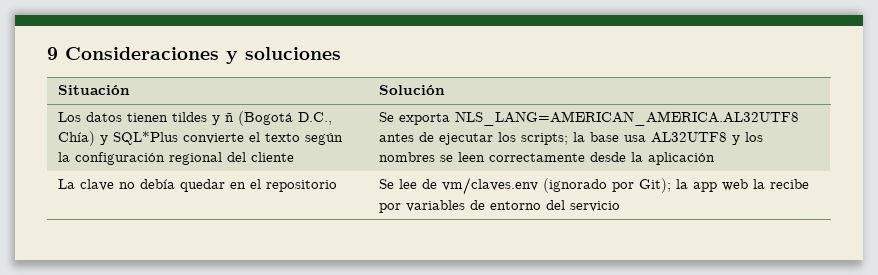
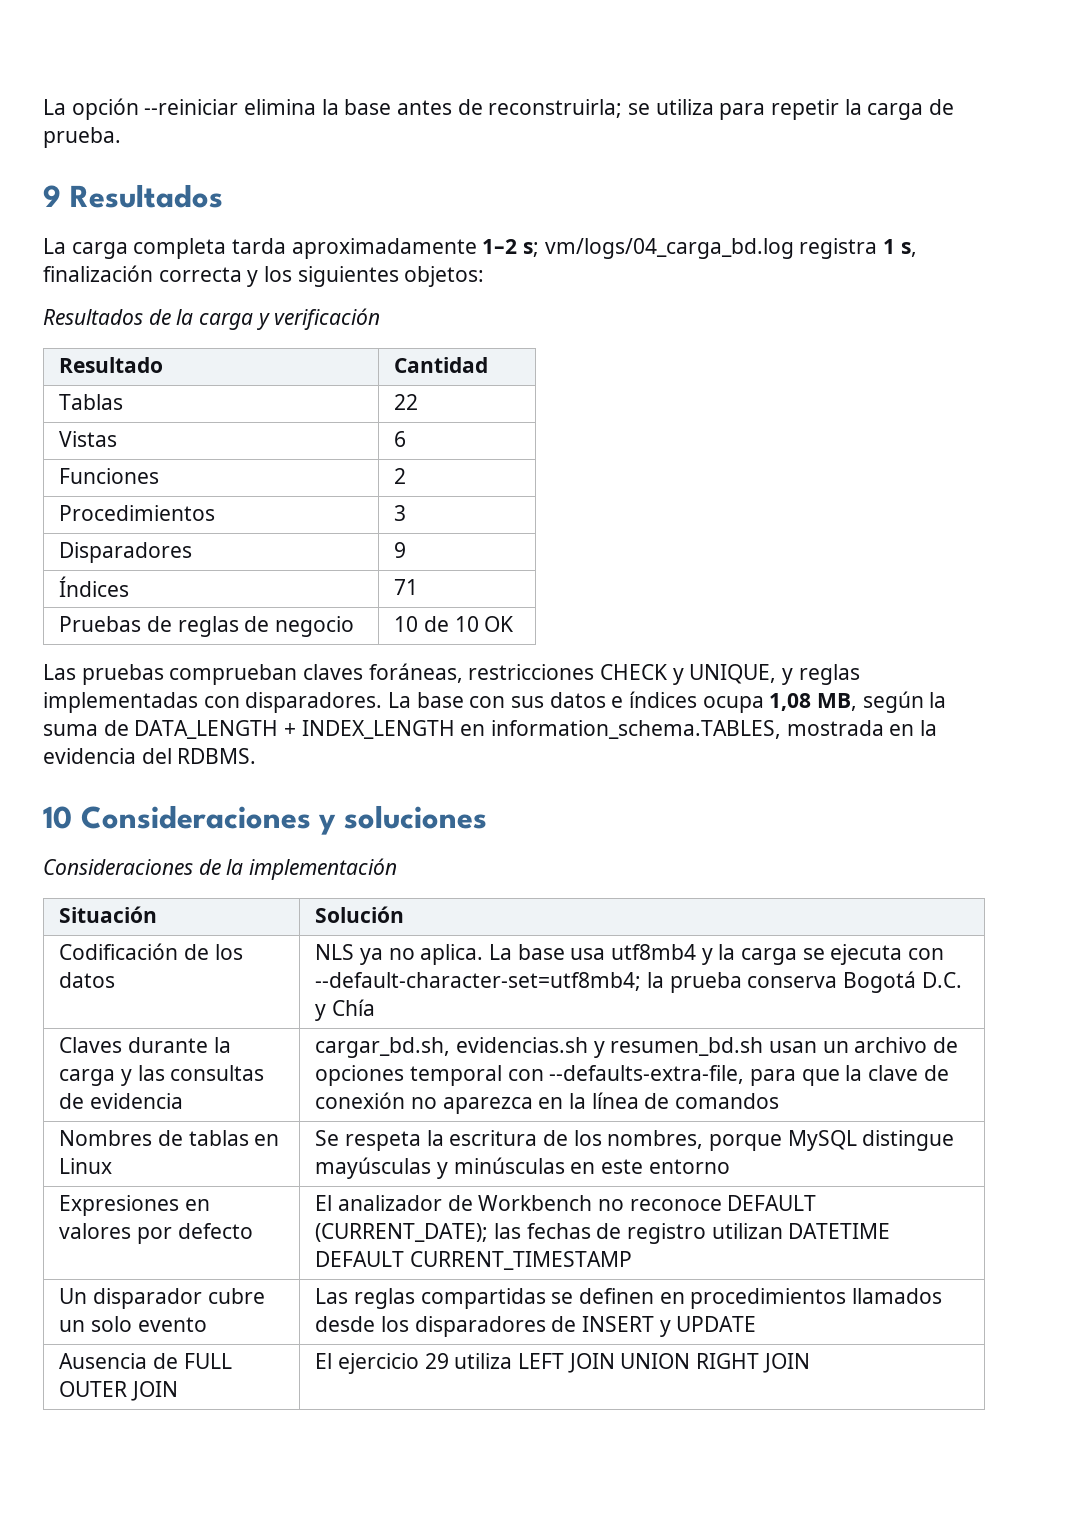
[47,47,341,64] [57,85,130,95] [378,85,445,95] [57,111,332,126] [57,131,343,146] [57,152,294,165] [378,111,799,126] [378,132,763,145] [378,152,715,165] [57,179,337,192] [378,177,809,195] [378,200,620,213] 9 Consideraciones y soluciones // Situación | Solución // Los datos tienen tildes y ñ (Bogotá D.C., Chía) y SQL*Plus convierte el texto según la configuración regional del cliente | Se exporta NLS_LANG=AMERICAN_AMERICA.AL32UTF8 antes de ejecutar los scripts; la base usa AL32UTF8 y los nombres se leen correctamente desde la aplicación // La clave no debía quedar en el repositorio | Se lee de vm/claves.env (ignorado por Git); la app web la recibe por variables de entorno del servicio -> [43,98,955,120] [43,127,121,148] [43,184,223,208] [43,238,917,259] [43,265,485,287] [43,308,381,330] [59,357,164,373] [394,357,489,373] [59,394,124,410] [394,394,419,410] [59,431,118,447] [394,431,407,447] [59,468,160,484] [394,468,407,484] [59,505,216,521] [394,505,407,521] [59,542,193,563] [394,542,407,558] [59,576,130,597] [394,579,419,595] [59,616,355,637] [394,616,514,632] [43,663,860,685] [43,691,947,713] [43,720,938,739] [43,748,257,764] [43,805,487,835] [43,858,398,880] [59,906,158,923] [315,906,405,923] [59,943,243,960] [59,972,116,988] [315,944,945,965] [315,971,962,993] [315,999,376,1021] [59,1037,231,1053] [59,1065,265,1086] [59,1093,184,1109] [315,1037,959,1058] [315,1065,949,1086] [315,1092,780,1114] [59,1130,280,1146] [59,1158,113,1174] [315,1130,955,1151] [315,1157,730,1179] [59,1195,211,1216] [59,1223,253,1244] [315,1195,817,1211] [315,1223,891,1244] [315,1251,633,1270] [59,1288,265,1309] [59,1316,207,1332] [315,1288,943,1309] [315,1316,757,1337] [59,1353,232,1369] [59,1381,179,1401] [315,1353,810,1374] La opción --reiniciar elimina la base antes de reconstruirla; se utiliza para repetir la carga de prueba. // 9 Resultados // La carga completa tarda aproximadamente 1–2 s; vm/logs/04_carga_bd.log registra 1 s, finalización correcta y los siguientes objetos: // Resultados de la carga y verificación // Resultado | Cantidad // Tablas | 22 // Vistas | 6 // Funciones | 2 // Procedimientos | 3 // Disparadores | 9 // Índices | 71 // Pruebas de reglas de negocio | 10 de 10 OK // Las pruebas comprueban claves foráneas, restricciones CHECK y UNIQUE, y reglas implementadas con disparadores. La base con sus datos e índices ocupa 1,08 MB, según la suma de DATA_LENGTH + INDEX_LENGTH en information_schema.TABLES, mostrada en la evidencia del RDBMS. // 10 Consideraciones y soluciones // Consideraciones de la implementación // Situación | Solución // Codificación de los datos | NLS ya no aplica. La base usa utf8mb4 y la carga se ejecuta con --default-character-set=utf8mb4; la prueba conserva Bogotá D.C. y Chía // Claves durante la carga y las consultas de evidencia | cargar_bd.sh, evidencias.sh y resumen_bd.sh usan un archivo de opciones temporal con --defaults-extra-file, para que la clave de conexión no aparezca en la línea de comandos // Nombres de tablas en Linux | Se respeta la escritura de los nombres, porque MySQL distingue mayúsculas y minúsculas en este entorno // Expresiones en valores por defecto | El analizador de Workbench no reconoce DEFAULT (CURRENT_DATE); las fechas de registro utilizan DATETIME DEFAULT CURRENT_TIMESTAMP // Un disparador cubre un solo evento | Las reglas compartidas se definen en procedimientos llamados desde los disparadores de INSERT y UPDATE // Ausencia de FULL OUTER JOIN | El ejercicio 29 utiliza LEFT JOIN UNION RIGHT JOIN

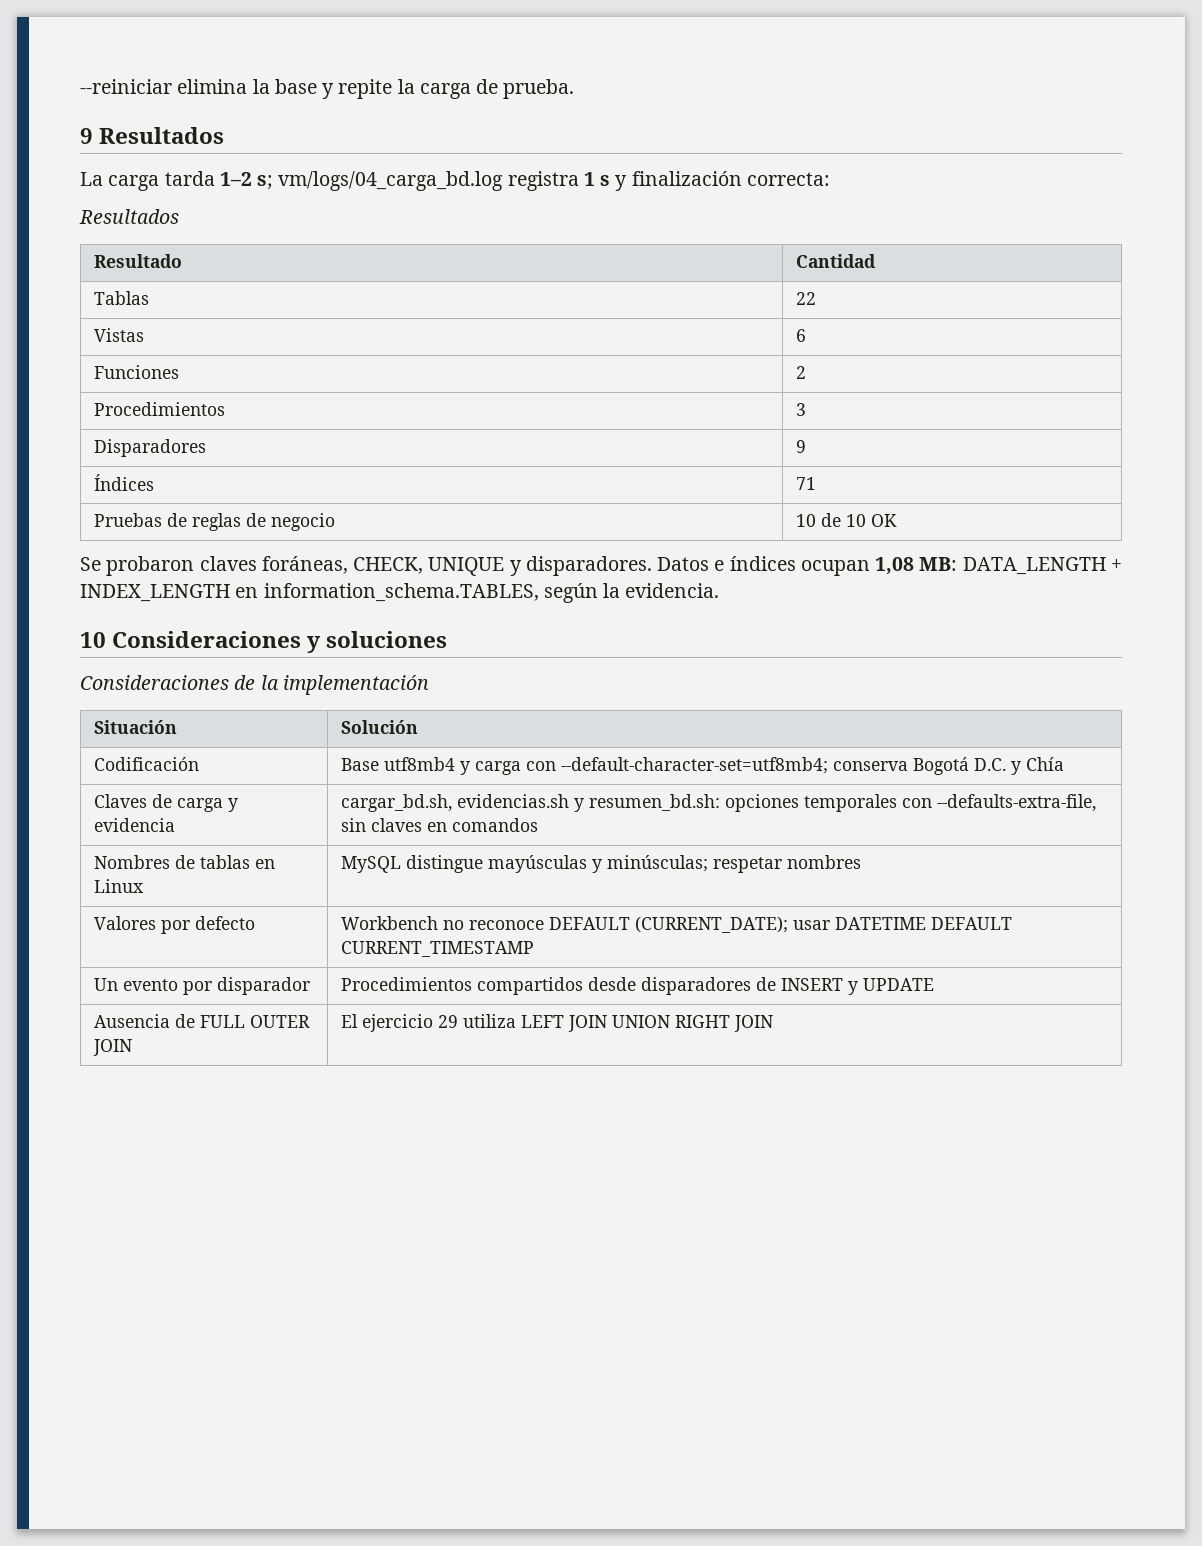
[43,98,139,120] La opción -> (80, 86) none
[397,99,840,120] antes de reconstruirla; se utiliza para repetir -> [322,79,393,99] y repite
[133,238,477,259] completa tarda aproximadamente -> [164,171,215,186] tarda
[900,242,917,257] [43,265,485,287] [43,308,381,330] s, finalización correcta y los siguientes objetos: // Resultados de la carga y verificación -> [600,171,830,191] [79,209,179,224] s y finalización correcta: // Resultados
[43,663,860,685] [43,691,947,713] [43,720,129,736] Las pruebas comprueban claves foráneas, restricciones CHECK y UNIQUE, y reglas implementadas con disparadores. La base con sus datos e índices ocupa 1,08 MB, según la suma de -> [80,556,958,576] Se probaron claves foráneas, CHECK, UNIQUE y disparadores. Datos e índices ocupan 1,08 MB:
[786,720,938,736] [43,748,257,764] mostrada en la evidencia del RDBMS. -> [543,583,720,603] según la evidencia.
[184,944,243,960] [59,972,116,988] [315,944,945,965] [315,972,742,993] de los datos | NLS ya no aplica. La base usa utf8mb4 y la carga se ejecuta con --default-character-set=utf8mb4; la prueba -> [341,757,829,775] | Base utf8mb4 y carga con --default-character-set=utf8mb4;
[128,1037,231,1053] [59,1065,265,1086] [59,1093,184,1109] [315,1037,959,1058] [315,1065,949,1086] [315,1092,670,1114] durante la carga y las consultas de evidencia | cargar_bd.sh, evidencias.sh y resumen_bd.sh usan un archivo de opciones temporal con --defaults-extra-file, para que la clave de conexión no aparezca en la línea de -> [152,794,239,812] [94,818,176,832] [341,794,1097,812] [341,818,448,832] de carga y evidencia | cargar_bd.sh, evidencias.sh y resumen_bd.sh: opciones temporales con --defaults-extra-file, sin claves en
[315,1130,955,1151] [315,1157,730,1179] [59,1195,211,1216] [59,1223,132,1239] Se respeta la escritura de los nombres, porque MySQL distingue mayúsculas y minúsculas en este entorno // Expresiones en valores -> [341,855,862,873] [94,916,157,930] MySQL distingue mayúsculas y minúsculas; respetar nombres // Valores
[315,1195,473,1211] El analizador de -> (256, 923) none
[494,1223,783,1244] las fechas de registro utilizan -> [793,920,831,930] usar
(88, 1296) none -> [123,979,213,995] evento por
[207,1288,265,1304] [59,1316,207,1332] [315,1288,943,1309] [315,1316,410,1332] cubre un solo evento | Las reglas compartidas se definen en procedimientos llamados desde los -> [341,977,637,995] | Procedimientos compartidos desde

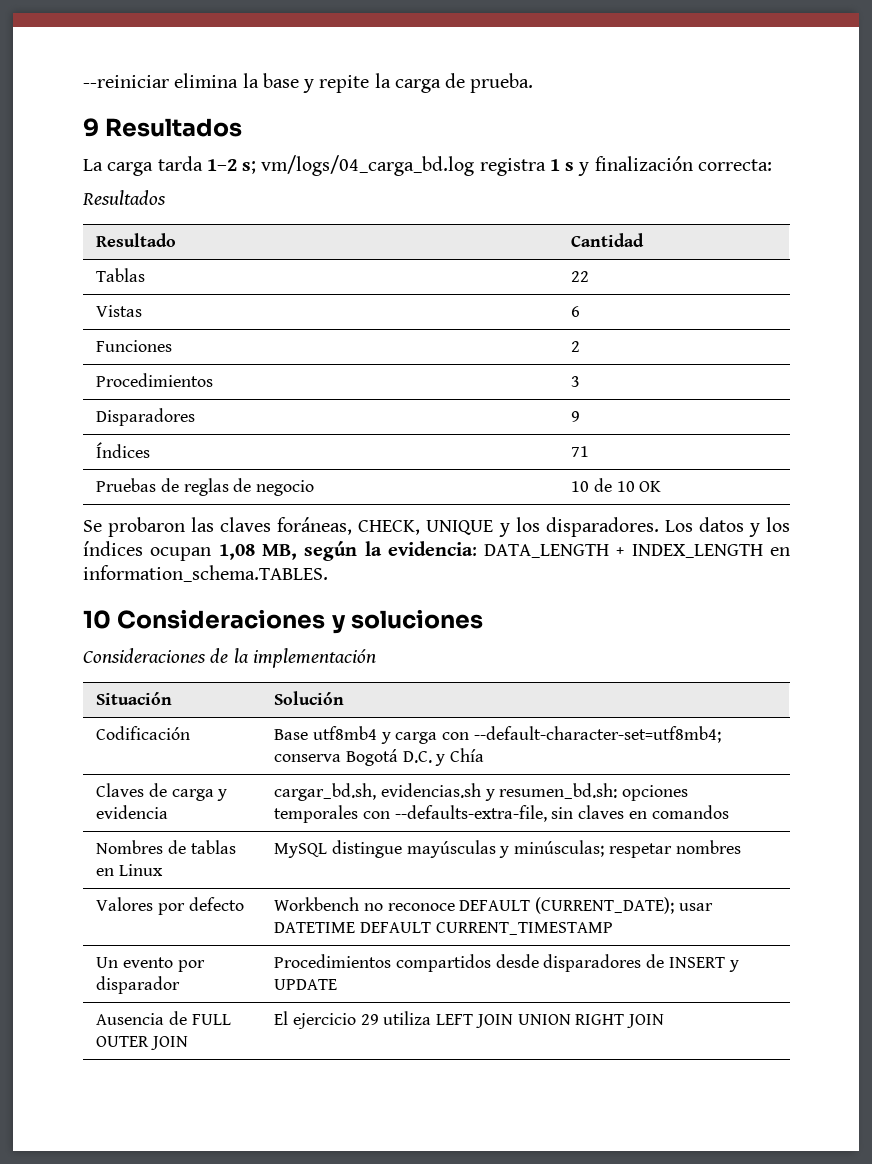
(195, 566) none -> [191,517,215,532] las
[525,556,1122,576] [80,583,720,603] disparadores. Datos e índices ocupan 1,08 MB: DATA_LENGTH + INDEX_LENGTH en information_schema.TABLES, según la evidencia. -> [515,517,791,537] [83,541,790,561] [83,565,328,582] los disparadores. Los datos y los índices ocupan 1,08 MB, según la evidencia: DATA_LENGTH + INDEX_LENGTH en information_schema.TABLES.

